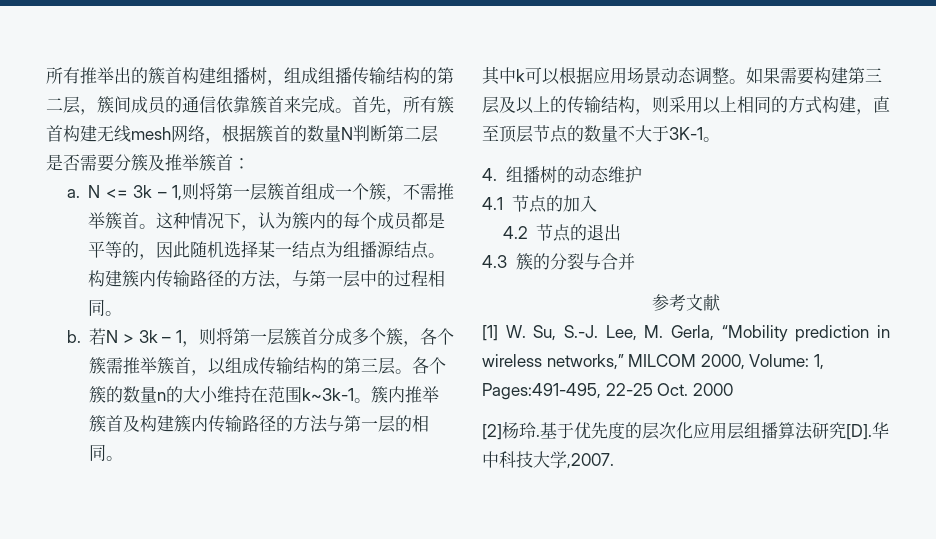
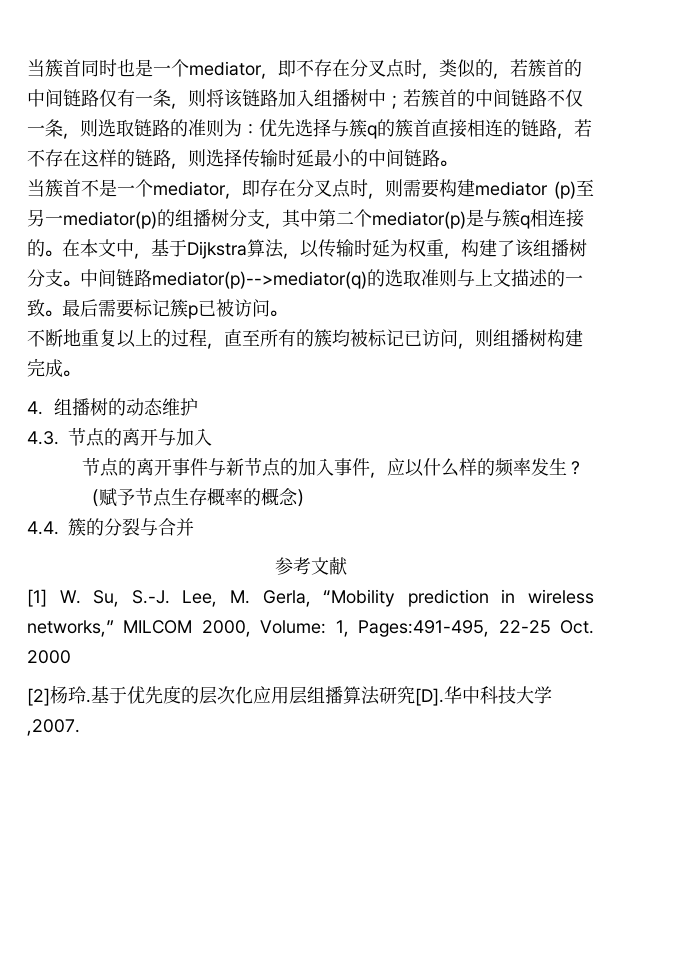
[46,67,454,86] [46,96,454,115] [46,125,438,144] [46,154,250,172] [66,183,454,202] [88,212,446,231] [88,240,446,260] [88,270,446,289] [88,299,123,316] [66,328,454,347] [89,357,447,376] [89,386,440,403] [89,415,430,433] [89,444,124,461] [482,66,882,85] [482,96,890,115] [482,125,703,143] 所有推举出的簇首构建组播树，组成组播传输结构的第二层，簇间成员的通信依靠簇首来完成。首先，所有簇首构建无线mesh网络，根据簇首的数量N判断第二层是否需要分簇及推举簇首： // a. N <= 3k – 1,则将第一层簇首组成一个簇，不需推举簇首。这种情况下，认为簇内的每个成员都是平等的，因此随机选择某一结点为组播源结点。构建簇内传输路径的方法，与第一层中的过程相同。 // b.若N > 3k – 1，则将第一层簇首分成多个簇，各个簇需推举簇首，以组成传输结构的第三层。各个簇的数量n的大小维持在范围k~3k-1。簇内推举簇首及构建簇内传输路径的方法与第一层的相同。 // 其中k可以根据应用场景动态调整。如果需要构建第三层及以上的传输结构，则采用以上相同的方式构建，直至顶层节点的数量不大于3K-1 -> [27,59,582,79] [27,89,583,109] [27,118,592,139] [27,148,457,169] [27,179,594,199] [27,209,584,229] [27,239,587,259] [27,269,583,289] [27,299,287,319] [27,329,583,349] [27,358,63,377] 当簇首同时也是一个mediator，即不存在分叉点时，类似的，若簇首的中间链路仅有一条，则将该链路加入组播树中；若簇首的中间链路不仅一条，则选取链路的准则为：优先选择与簇q的簇首直接相连的链路，若不存在这样的链路，则选择传输时延最小的中间链路。 // 当簇首不是一个mediator，即存在分叉点时，则需要构建mediator (p)至另一mediator(p)的组播树分支，其中第二个mediator(p)是与簇q相连接的。在本文中，基于Dijkstra算法，以传输时延为权重，构建了该组播树分支。中间链路mediator(p)-->mediator(q)的选取准则与上文描述的一致。最后需要标记簇p已被访问。 // 不断地重复以上的过程，直至所有的簇均被标记已访问，则组播树构建完成
[482,195,597,213] [502,224,622,242] [482,255,507,268] 4.1节点的加入 // 4.2节点的退出 // 4.3 -> [27,428,212,447] [81,458,584,478] [81,488,314,507] [27,521,59,535] 4.3.节点的离开与加入 // 节点的离开事件与新节点的加入事件，应以什么样的频率发生？（赋予节点生存概率的概念） // 4.4.

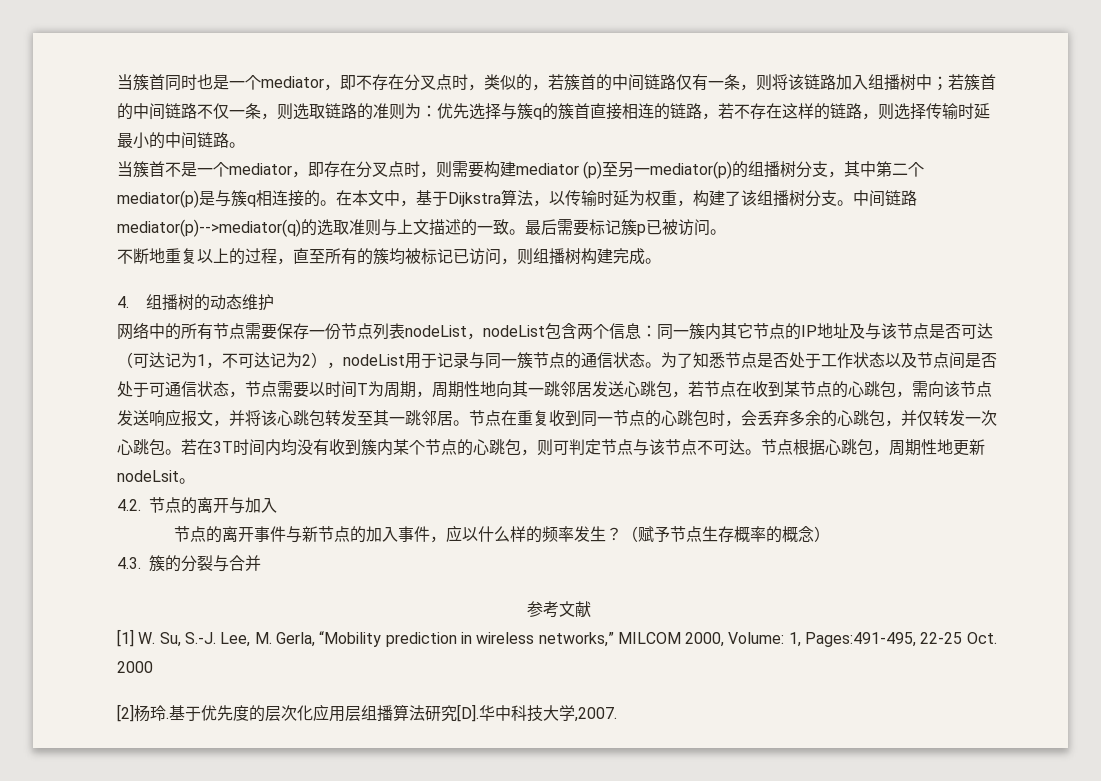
[27,431,59,445] 4.3. -> [117,322,993,340] [117,352,997,369] [117,381,992,398] [117,409,997,427] [117,439,985,456] [117,470,195,484] [117,499,141,511] 网络中的所有节点需要保存一份节点列表nodeList，nodeList包含两个信息：同一簇内其它节点的IP地址及与该节点是否可达（可达记为1，不可达记为2），nodeList用于记录与同一簇节点的通信状态。为了知悉节点是否处于工作状态以及节点间是否处于可通信状态，节点需要以时间T为周期，周期性地向其一跳邻居发送心跳包，若节点在收到某节点的心跳包，需向该节点发送响应报文，并将该心跳包转发至其一跳邻居。节点在重复收到同一节点的心跳包时，会丢弃多余的心跳包，并仅转发一次心跳包。若在3T时间内均没有收到簇内某个节点的心跳包，则可判定节点与该节点不可达。节点根据心跳包，周期性地更新nodeLsit。 // 4.2.
[27,521,59,535] 4.4. -> [117,557,141,569] 4.3.

